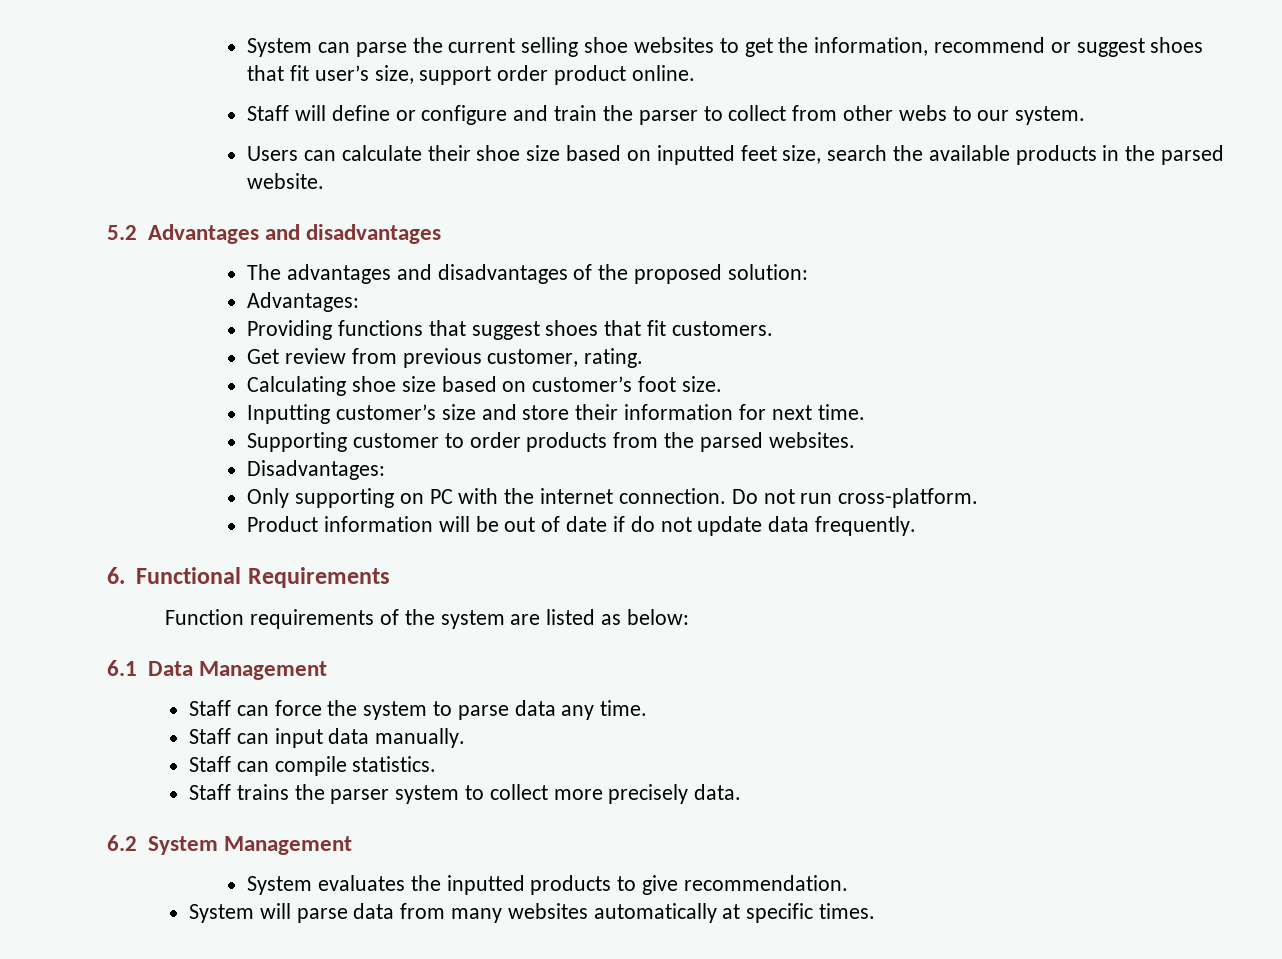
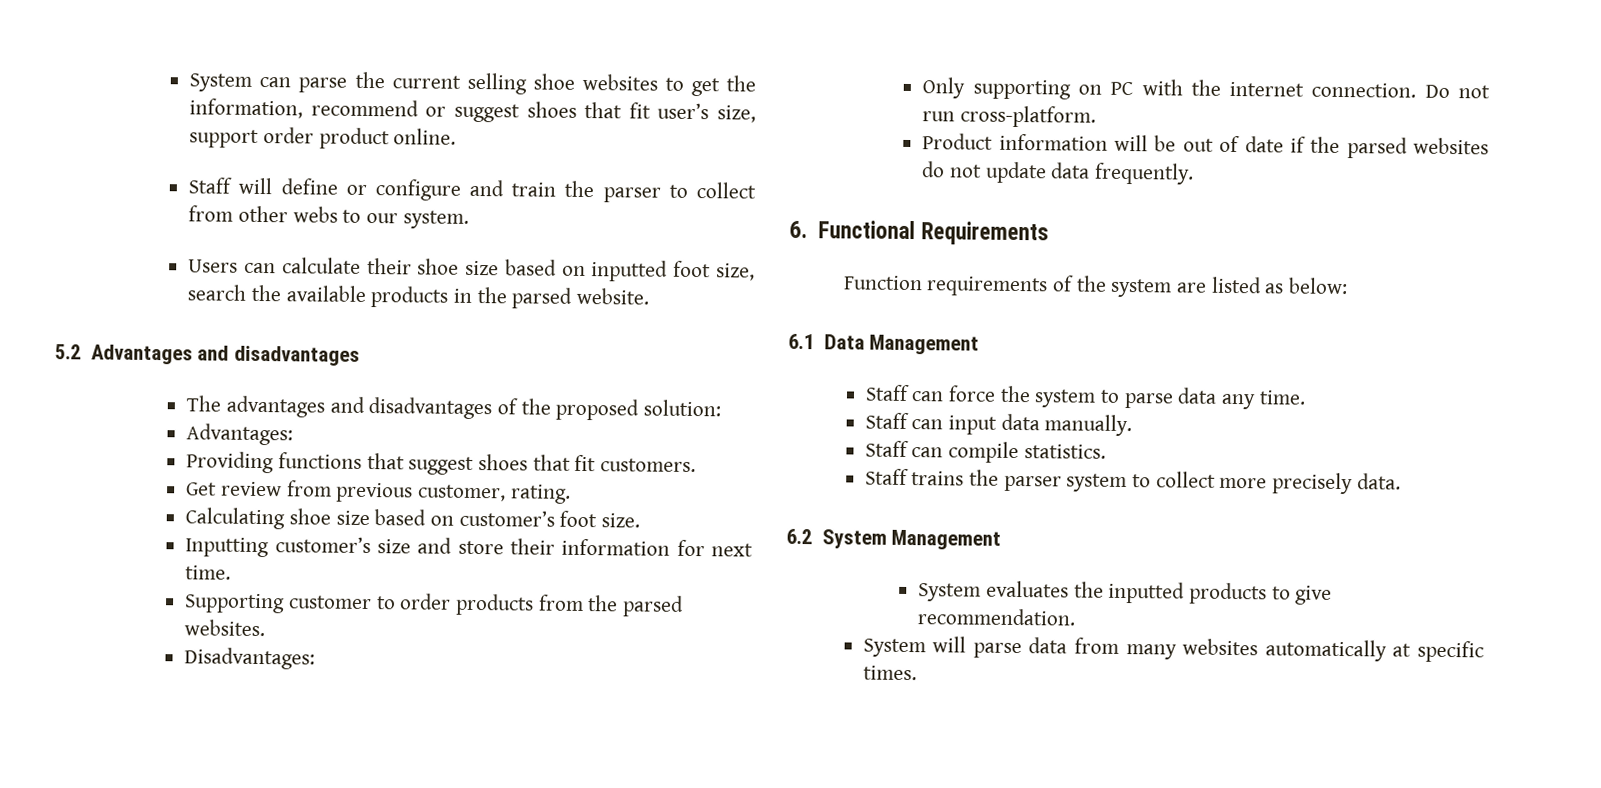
[740,145,777,161] feet -> [673,260,712,278] foot
(625, 524) none -> [1310,136,1489,159] the parsed websites

